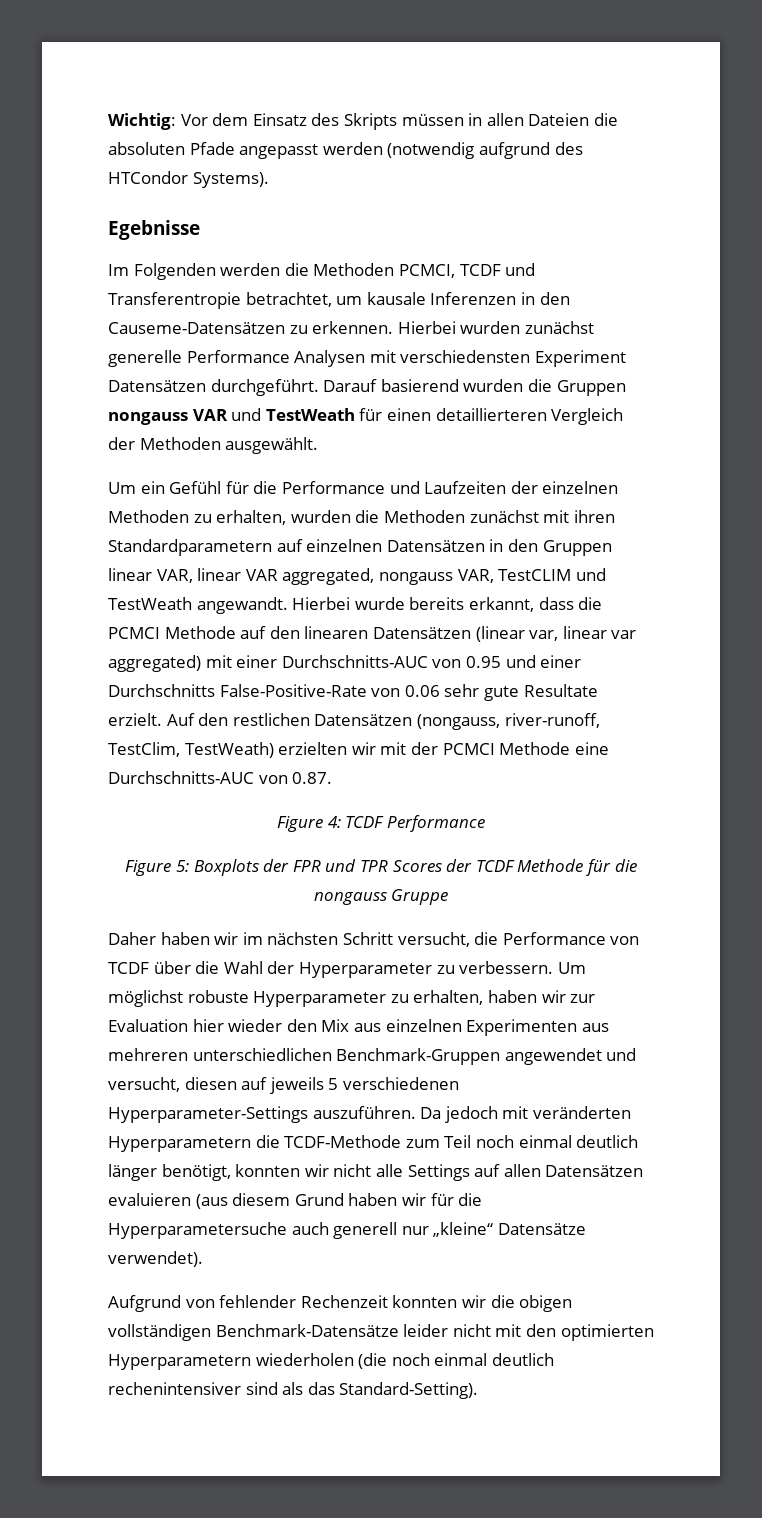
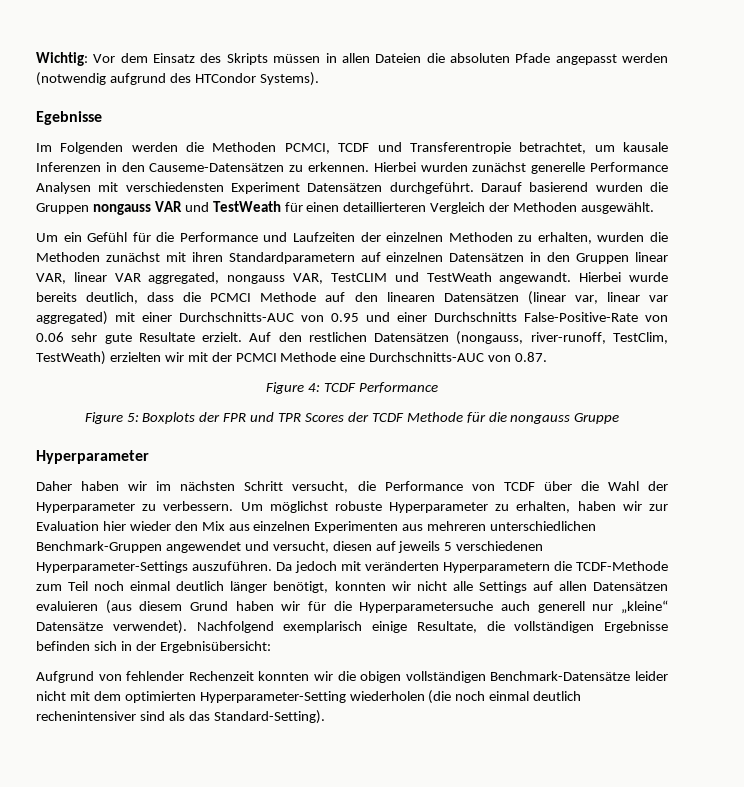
[468,597,534,612] erkannt, -> [86,292,139,304] deutlich,
(449, 897) none -> [36,450,149,464] // Hyperparameter
(203, 1259) none -> [196,621,668,633] [36,641,271,653] Nachfolgend exemplarisch einige Resultate, die vollständigen Ergebnisse befinden sich in der Ergebnisübersicht:
[525,1324,654,1341] [108,1354,251,1370] den optimierten Hyperparametern -> [93,691,346,703] dem optimierten Hyperparameter-Setting

